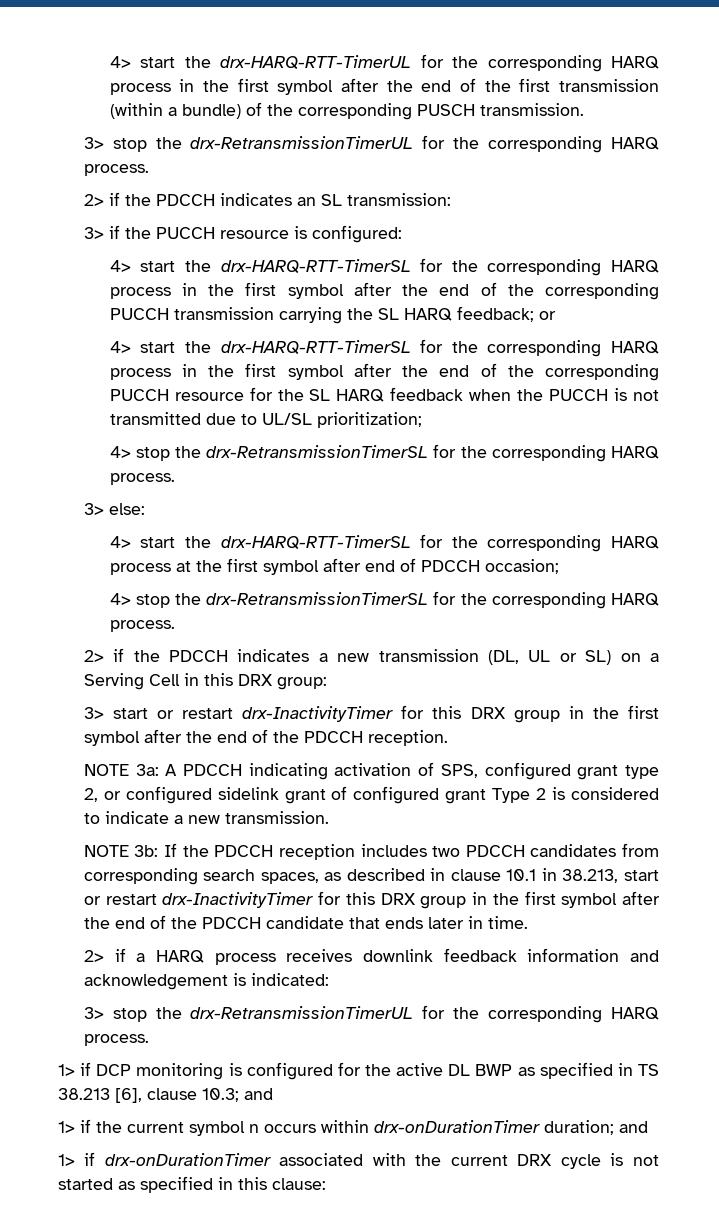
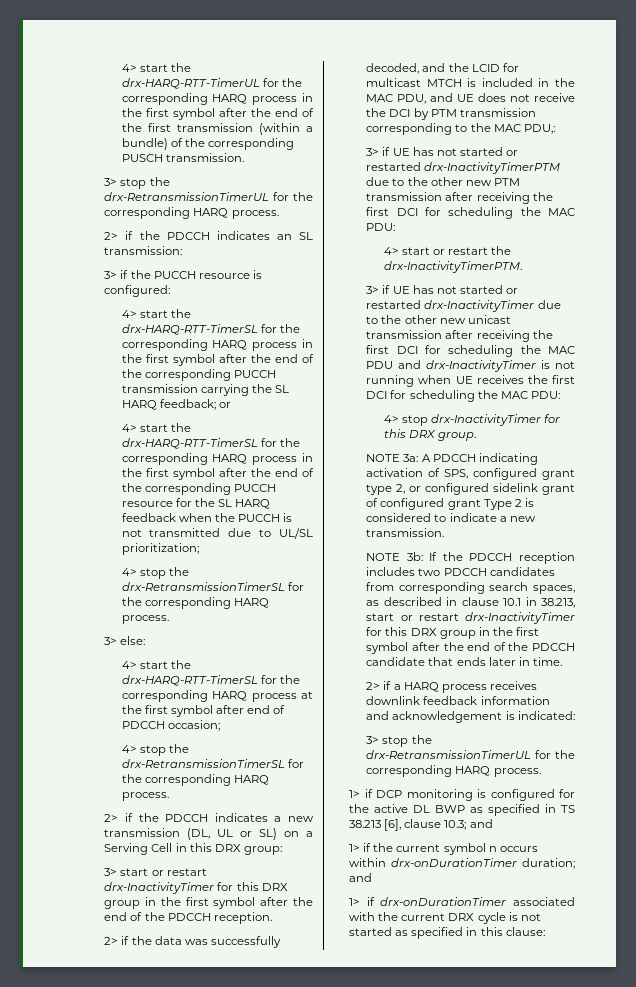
(448, 738) none -> [104,936,281,948] [366,63,519,74] [366,78,575,87] [366,93,575,104] [366,108,536,120] [366,123,555,135] [366,147,518,156] [366,162,561,174] [366,177,520,186] [366,192,553,204] [366,207,575,219] [366,223,396,231] [383,246,511,255] [383,261,522,273] [366,285,518,294] [366,300,561,312] [366,315,511,324] [366,330,553,342] [366,345,575,357] [366,360,575,372] [366,375,575,387] [366,390,560,402] [383,414,560,426] [383,429,476,441] // 2> if the data was successfully decoded, and the LCID for multicast MTCH is included in the MAC PDU, and UE does not receive the DCI by PTM transmission corresponding to the MAC PDU,: // 3> if UE has not started or restarted drx-InactivityTimerPTM due to the other new PTM transmission after receiving the first DCI for scheduling the MAC PDU: // 4> start or restart the drx-InactivityTimerPTM. // 3> if UE has not started or restarted drx-InactivityTimer due to the other new unicast transmission after receiving the first DCI for scheduling the MAC PDU and drx-InactivityTimer is not running when UE receives the first DCI for scheduling the MAC PDU: // 4> stop drx-InactivityTimer for this DRX group.

